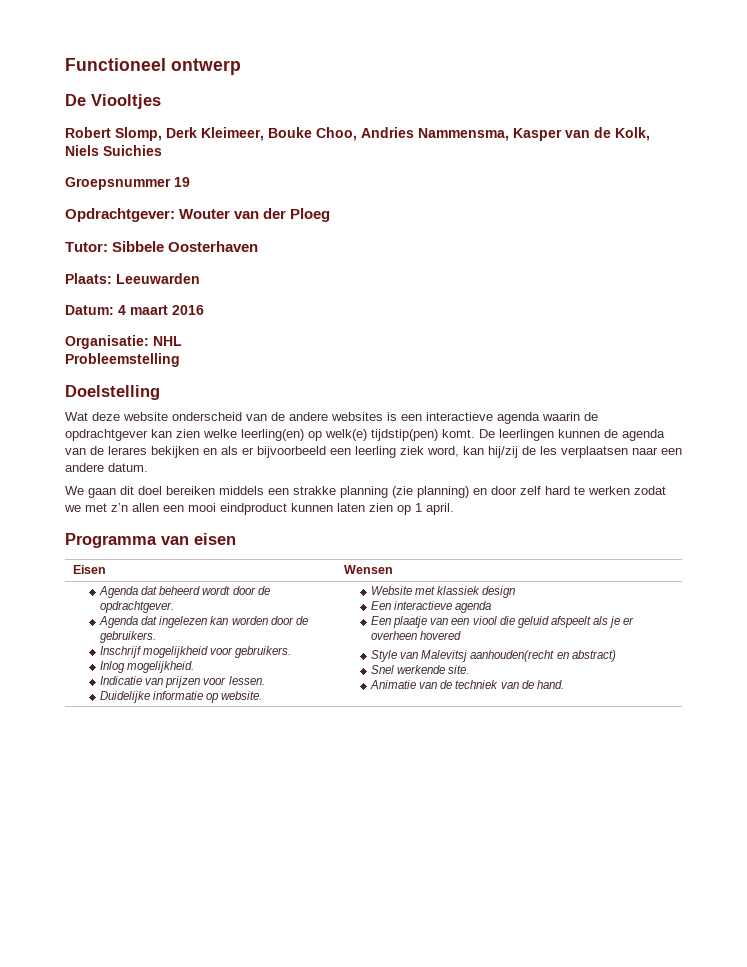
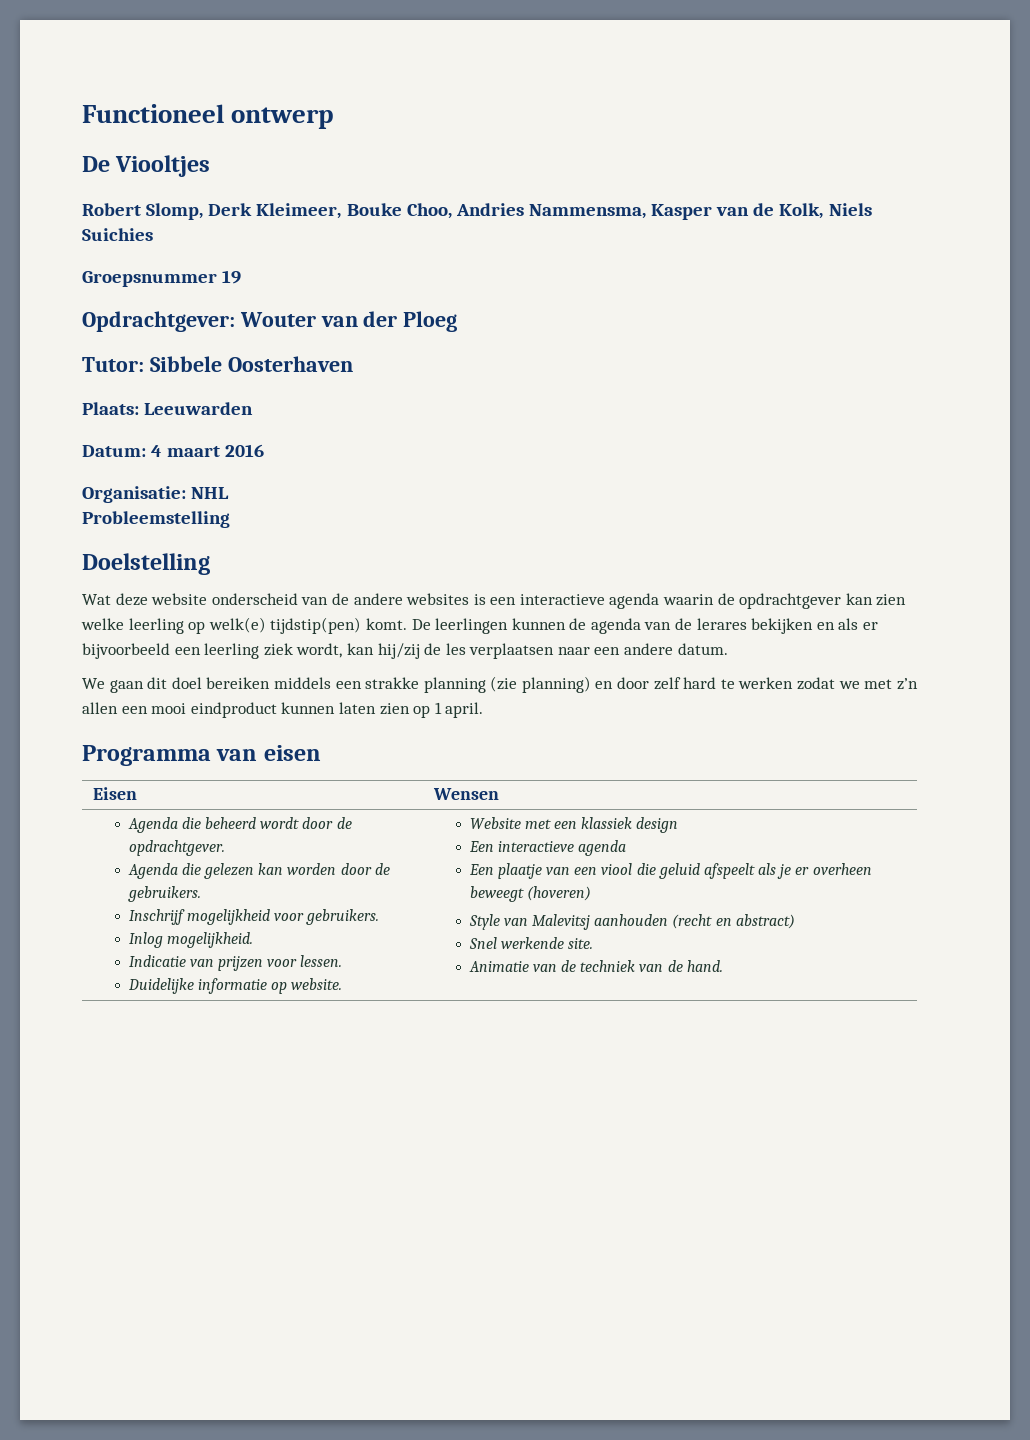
[241,429,304,441] leerling(en) -> [128,618,184,634] leerling
[427,446,459,457] word, -> [296,643,343,658] wordt,
[141,586,158,595] dat -> [181,817,201,829] die
[141,616,208,628] dat ingelezen -> [181,863,254,879] die gelezen
(436, 590) none -> [553,821,577,829] een
[420,631,462,640] hovered -> [469,886,591,902] beweegt (hoveren)
[470,650,555,662] aanhouden(recht -> [594,914,713,929] aanhouden (recht

